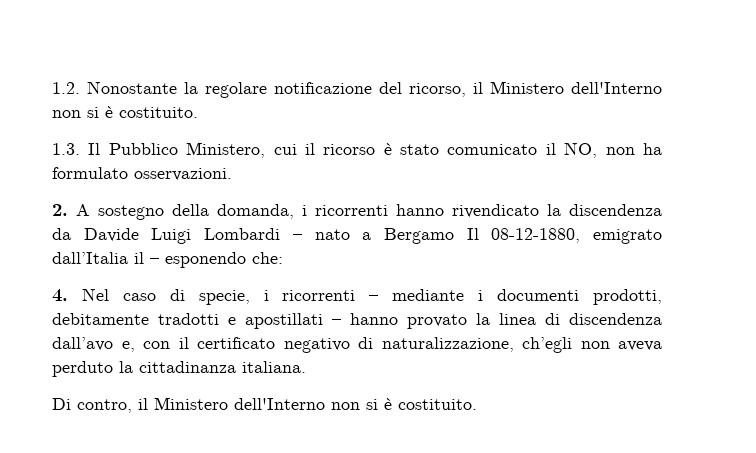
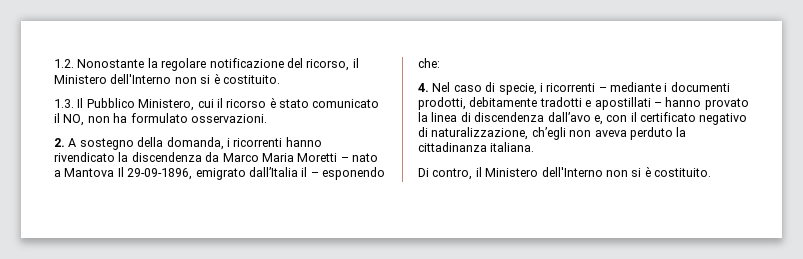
[83,228,581,244] Davide Luigi Lombardi – nato a Bergamo Il 08-12-1880, -> [222,153,378,162] [54,167,193,180] Marco Maria Moretti – nato a Mantova Il 29-09-1896,

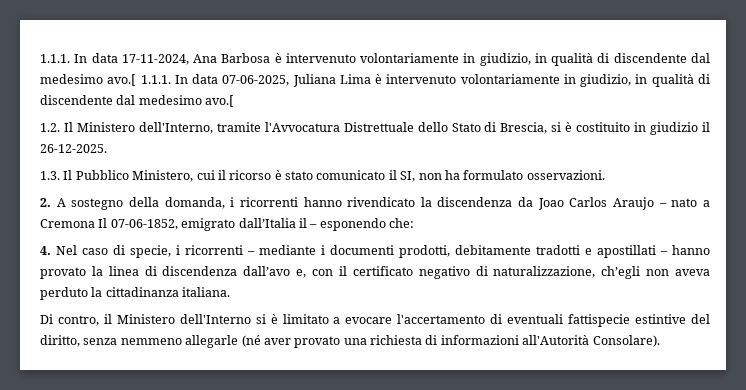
[54,58,359,71] [54,73,280,84] 1.2. Nonostante la regolare notificazione del ricorso, il Ministero dell'Interno non si è costituito. -> [40,53,710,66] [40,74,710,87] [40,95,235,107] [40,122,710,135] [40,144,107,153] 1.1.1. In data 17-11-2024, Ana Barbosa è intervenuto volontariamente in giudizio, in qualità di discendente dal medesimo avo.[ 1.1.1. In data 07-06-2025, Juliana Lima è intervenuto volontariamente in giudizio, in qualità di discendente dal medesimo avo.[ // 1.2. Il Ministero dell'Interno, tramite l'Avvocatura Distrettuale dello Stato di Brescia, si è costituito in giudizio il 26-12-2025.
[63,114,85,126] NO, -> [400,171,416,182] SI,
[222,153,378,162] [54,167,193,180] Marco Maria Moretti – nato a Mantova Il 29-09-1896, -> [537,197,710,210] [40,218,178,230] Joao Carlos Araujo – nato a Cremona Il 07-06-1852,
[605,166,711,177] non si è costituito. -> [255,314,710,327] [40,335,660,348] si è limitato a evocare l'accertamento di eventuali fattispecie estintive del diritto, senza nemmeno allegarle (né aver provato una richiesta di informazioni all'Autorità Consolare).

